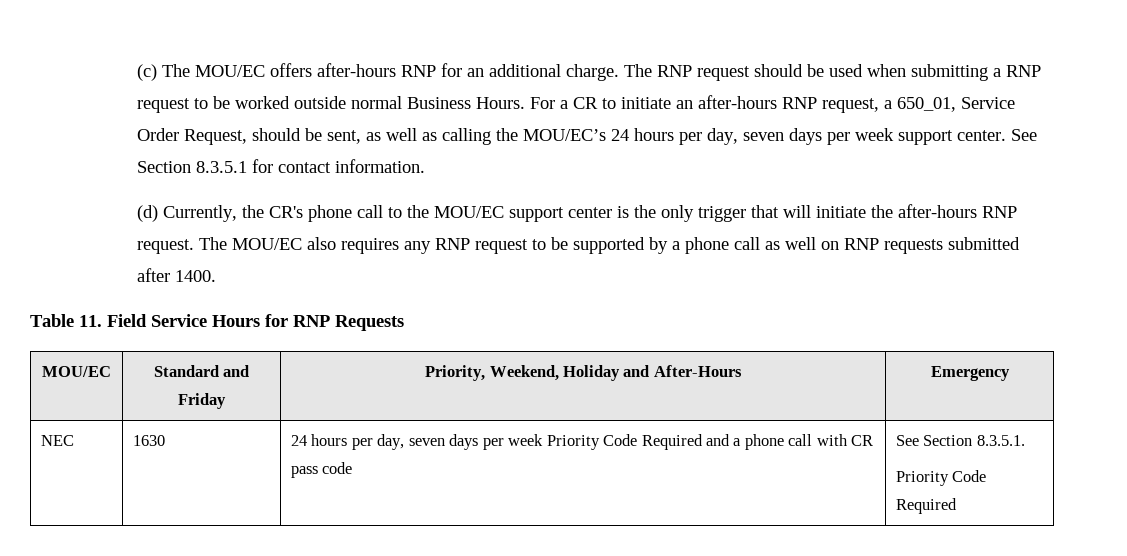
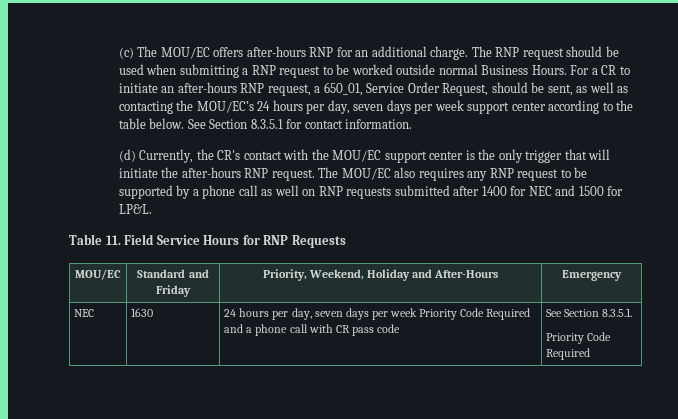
[442,128,492,145] calling -> [118,101,173,114] contacting
[957,130,1007,141] center. -> [511,100,634,114] [118,118,185,129] center according to the table below.
[308,205,403,222] phone call to -> [243,149,309,160] contact with
[175,270,217,282] 1400. -> [481,185,624,196] [118,204,152,214] 1400 for NEC and 1500 for LP&L.

